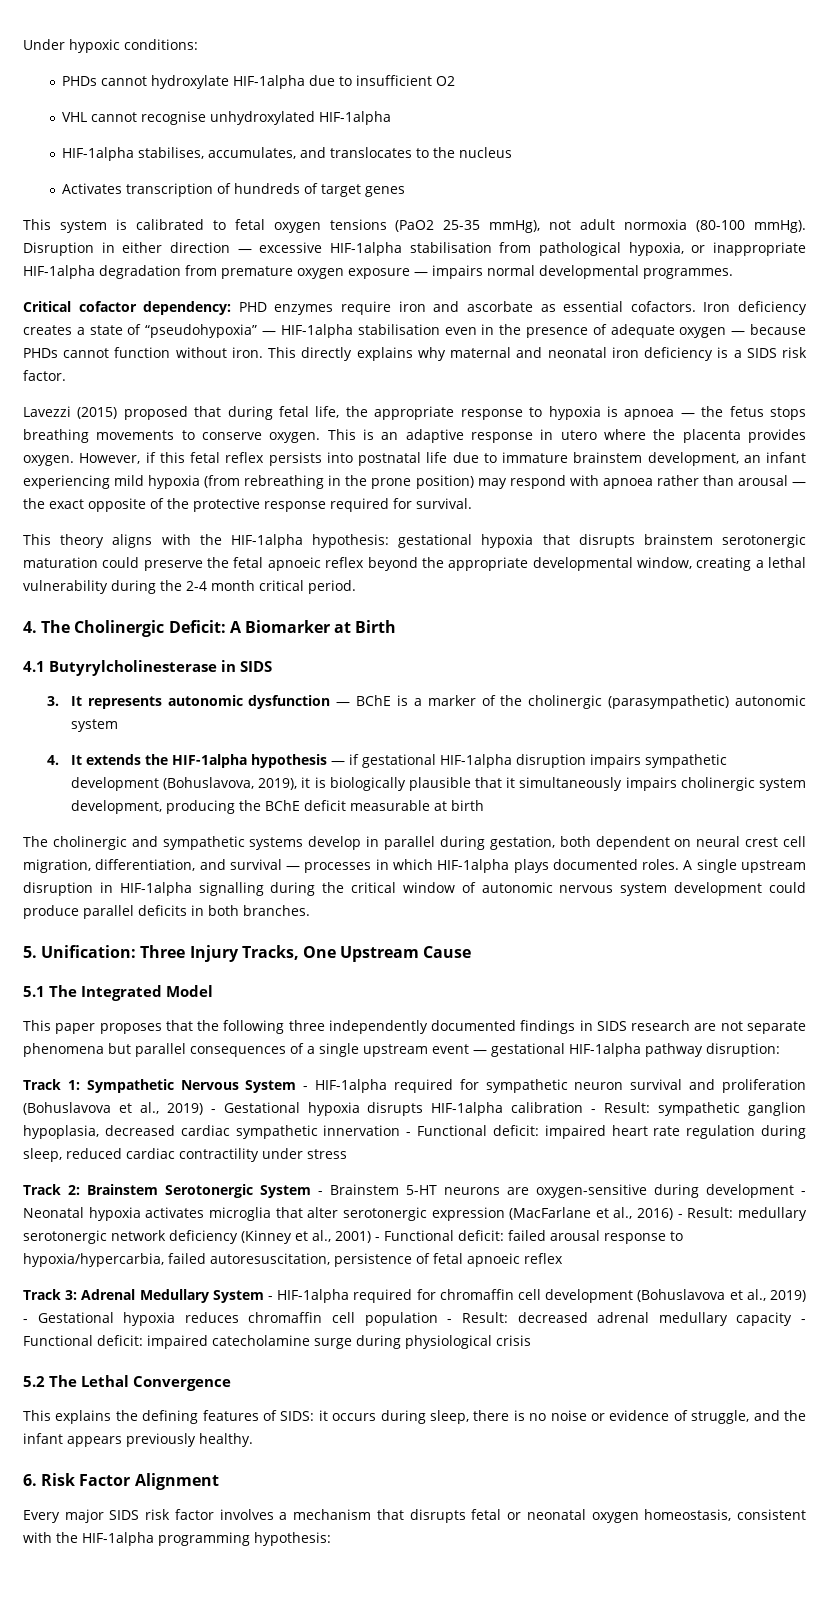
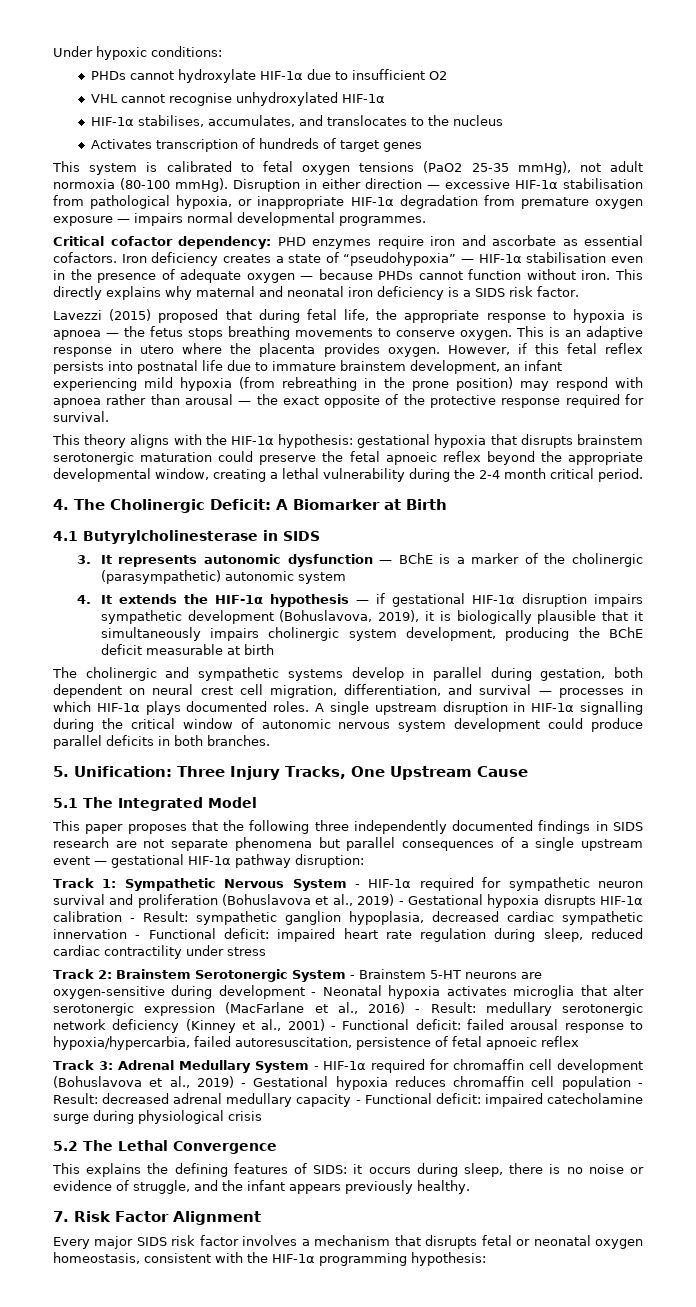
[232,75,305,89] HIF-1alpha -> [259,71,303,80] HIF-1α
[318,111,391,125] [61,147,134,161] HIF-1alpha // HIF-1alpha -> [341,94,385,103] [90,117,134,126] HIF-1α // HIF-1α
[330,242,402,256] HIF-1alpha -> [515,180,558,189] HIF-1α
[23,265,95,279] HIF-1alpha -> [350,197,394,206] HIF-1α
[280,324,353,338] HIF-1alpha -> [478,254,522,263] HIF-1α
[230,534,303,548] HIF-1alpha -> [230,436,274,445] HIF-1α
[171,754,247,768] HIF-1alpha -> [214,595,263,605] HIF-1α
[439,754,512,768] HIF-1alpha -> [471,595,515,604] HIF-1α
[437,859,510,873] HIF-1alpha -> [96,703,140,712] HIF-1α
[119,882,192,896] HIF-1alpha -> [531,703,575,712] HIF-1α
[569,1043,641,1057] HIF-1alpha -> [188,856,231,865] HIF-1α
[315,1079,388,1093] HIF-1alpha -> [368,879,412,888] HIF-1α
[431,1102,504,1116] HIF-1alpha -> [600,896,644,905] HIF-1α
[277,1289,350,1303] HIF-1alpha -> [323,1061,367,1070] HIF-1α
[23,1474,37,1486] 6. -> [53,1211,69,1222] 7.
[82,1532,154,1546] HIF-1alpha -> [272,1254,315,1263] HIF-1α

